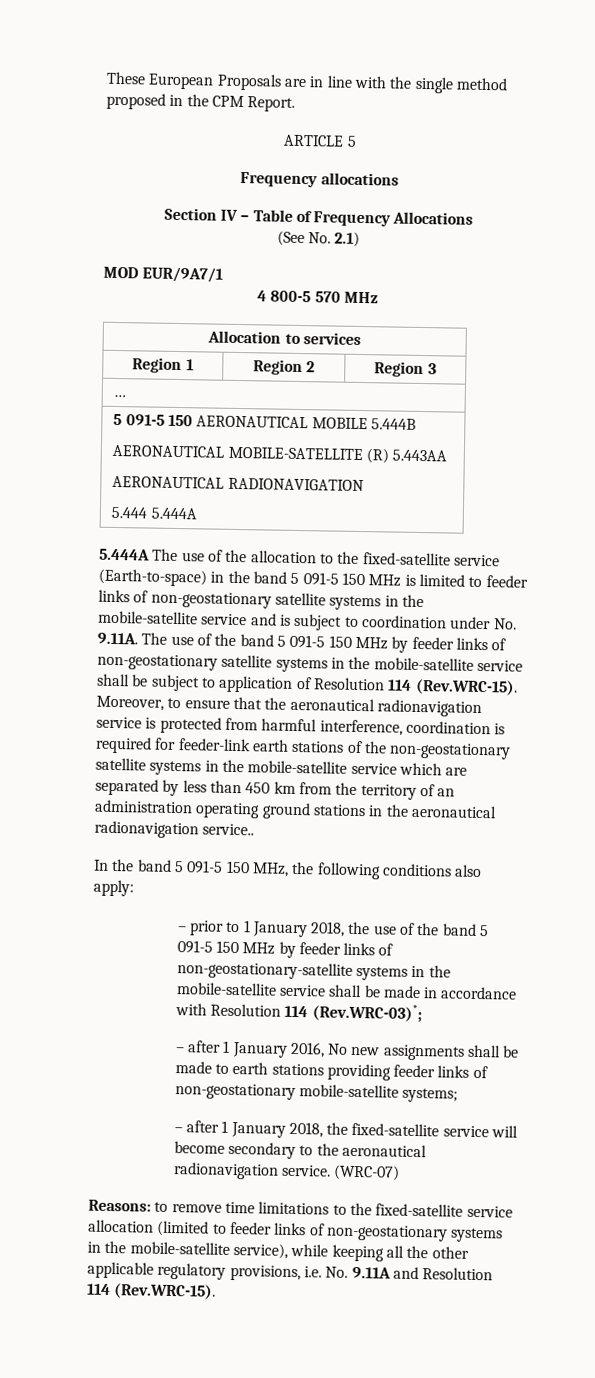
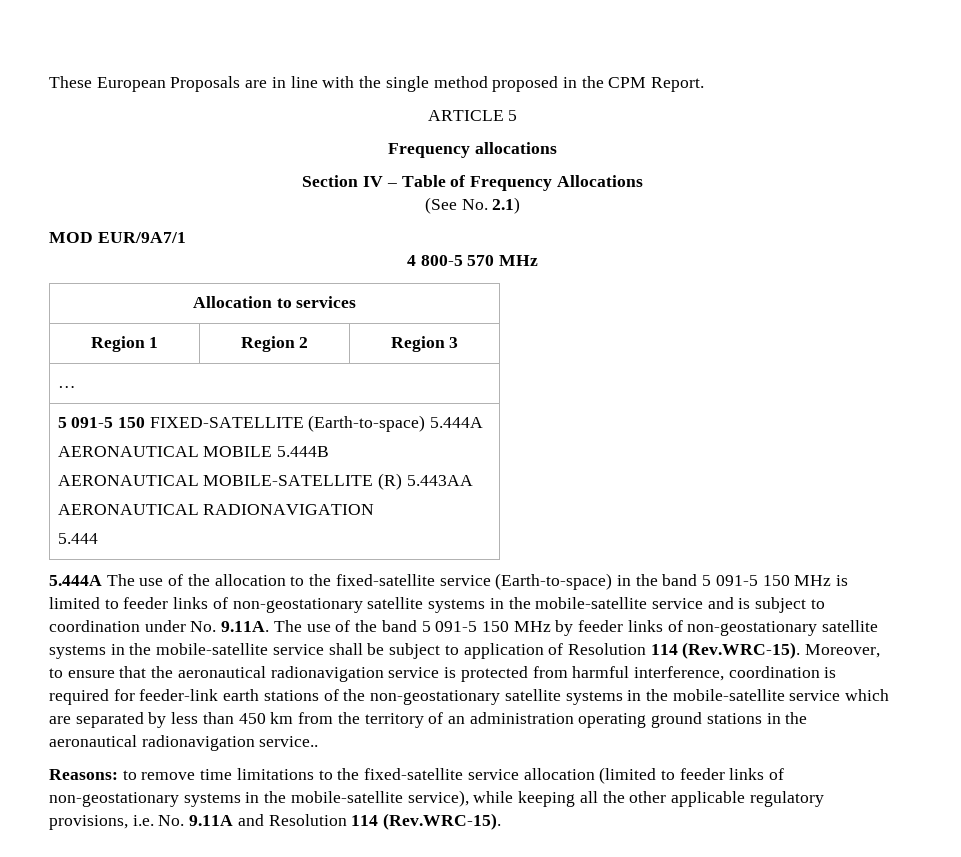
(194, 420) none -> [149,415,484,432] FIXED-SATELLITE (Earth-to-space) 5.444A //
[150,507,197,520] 5.444A -> (98, 538) none
[93,858,483,880] [93,879,134,897] [177,920,490,938] [176,940,394,959] [176,961,451,981] [175,982,518,1000] [174,1003,422,1023] [175,1040,520,1061] [174,1061,488,1081] [174,1083,459,1103] [173,1120,519,1138] [173,1141,427,1160] [172,1162,401,1181] // In the band 5 091-5 150 MHz, the following conditions also apply: // – prior to 1 January 2018, the use of the band 5 091-5 150 MHz by feeder links of non-geostationary-satellite systems in the mobile-satellite service shall be made in accordance with Resolution 114 (Rev.WRC-03)*; // – after 1 January 2016, No new assignments shall be made to earth stations providing feeder links of non-geostationary mobile-satellite systems; // – after 1 January 2018, the fixed-satellite service will become secondary to the aeronautical radionavigation service. (WRC-07) -> (319, 741) none

